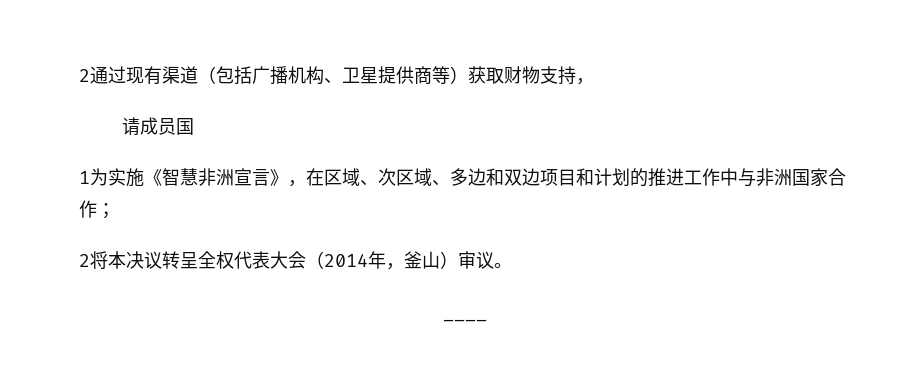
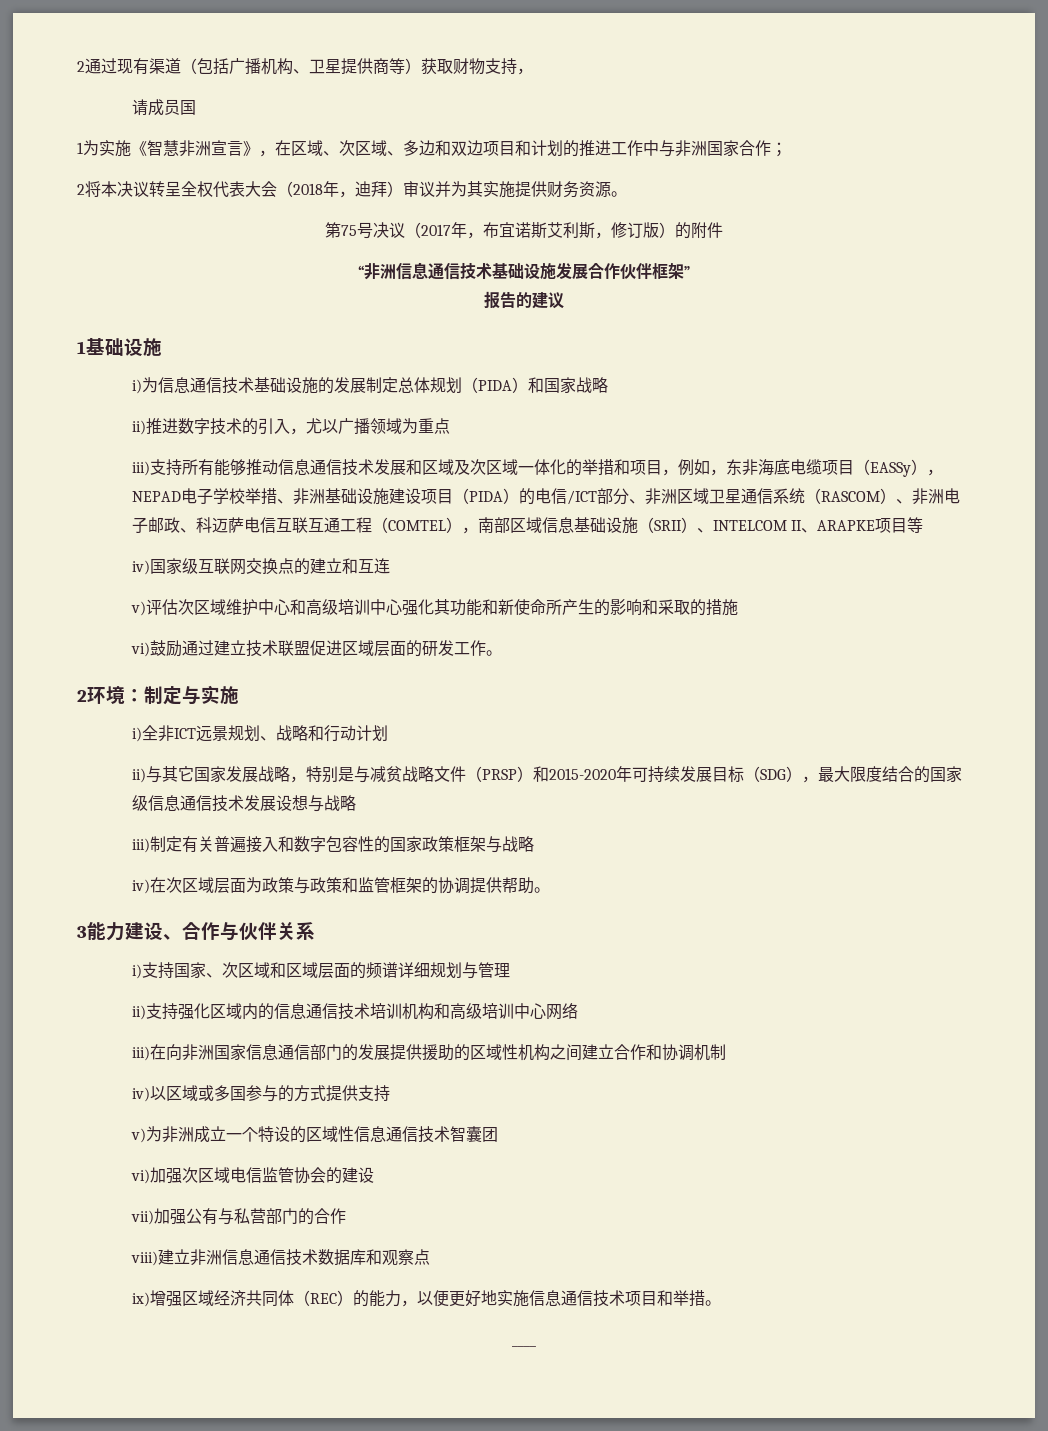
[324,251,494,270] 2014年，釜山）审议 -> [293,181,627,198] [325,222,723,239] [358,262,690,280] [484,291,564,309] [77,337,162,356] [132,377,609,394] [132,418,451,435] [132,459,944,477] [132,488,961,505] [132,517,924,534] [132,558,391,575] [131,599,739,616] [131,640,503,657] [77,685,239,705] [132,725,389,742] [132,766,963,783] [132,795,357,812] [132,836,535,853] [132,877,551,894] [77,922,315,941] [132,962,511,979] [132,1002,579,1020] [132,1044,727,1061] [132,1085,391,1102] [131,1126,499,1143] [131,1167,375,1184] [131,1208,347,1225] [131,1249,431,1266] [132,1290,706,1307] 2018年，迪拜）审议并为其实施提供财务资源。 // 第75号决议（2017年，布宜诺斯艾利斯，修订版）的附件 // “非洲信息通信技术基础设施发展合作伙伴框架” // 报告的建议 // 1基础设施 // i)为信息通信技术基础设施的发展制定总体规划（PIDA）和国家战略 // ii)推进数字技术的引入，尤以广播领域为重点 // iii)支持所有能够推动信息通信技术发展和区域及次区域一体化的举措和项目，例如，东非海底电缆项目（EASSy），NEPAD电子学校举措、非洲基础设施建设项目（PIDA）的电信/ICT部分、非洲区域卫星通信系统（RASCOM）、非洲电子邮政、科迈萨电信互联互通工程（COMTEL），南部区域信息基础设施（SRII）、INTELCOM II、ARAPKE项目等 // iv)国家级互联网交换点的建立和互连 // v)评估次区域维护中心和高级培训中心强化其功能和新使命所产生的影响和采取的措施 // vi)鼓励通过建立技术联盟促进区域层面的研发工作。 // 2环境：制定与实施 // i)全非ICT远景规划、战略和行动计划 // ii)与其它国家发展战略，特别是与减贫战略文件（PRSP）和2015-2020年可持续发展目标（SDG），最大限度结合的国家级信息通信技术发展设想与战略 // iii)制定有关普遍接入和数字包容性的国家政策框架与战略 // iv)在次区域层面为政策与政策和监管框架的协调提供帮助。 // 3能力建设、合作与伙伴关系 // i)支持国家、次区域和区域层面的频谱详细规划与管理 // ii)支持强化区域内的信息通信技术培训机构和高级培训中心网络 // iii)在向非洲国家信息通信部门的发展提供援助的区域性机构之间建立合作和协调机制 // iv)以区域或多国参与的方式提供支持 // v)为非洲成立一个特设的区域性信息通信技术智囊团 // vi)加强次区域电信监管协会的建设 // vii)加强公有与私营部门的合作 // viii)建立非洲信息通信技术数据库和观察点 // ix)增强区域经济共同体（REC）的能力，以便更好地实施信息通信技术项目和举措

